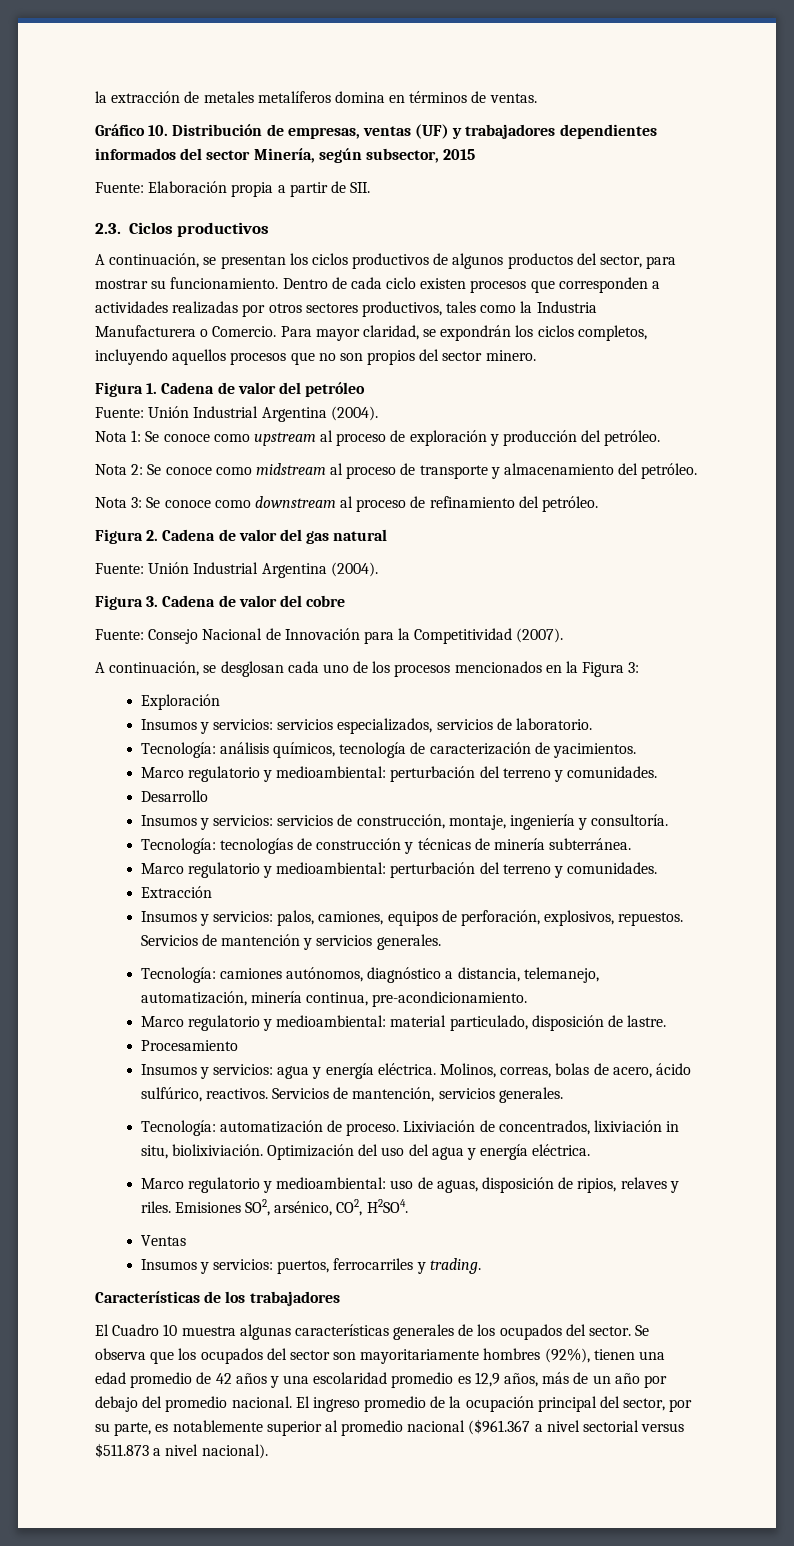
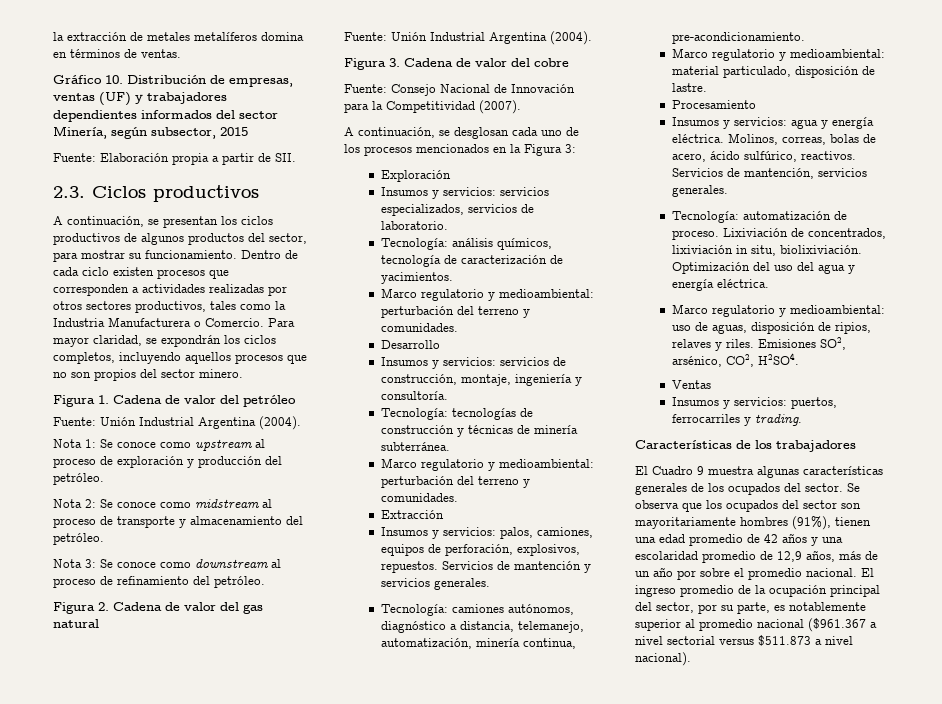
[163,1324,178,1336] 10 -> [697,466,704,475] 9
[544,1348,590,1363] (92%), -> [792,516,831,530] (91%),
[457,1376,471,1384] es -> [760,551,773,560] de
[95,1396,163,1412] debajo del -> [700,568,744,577] sobre el

